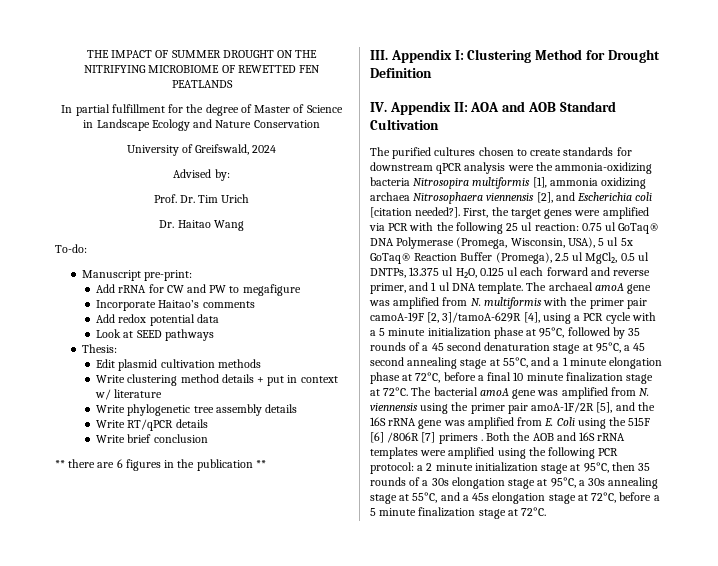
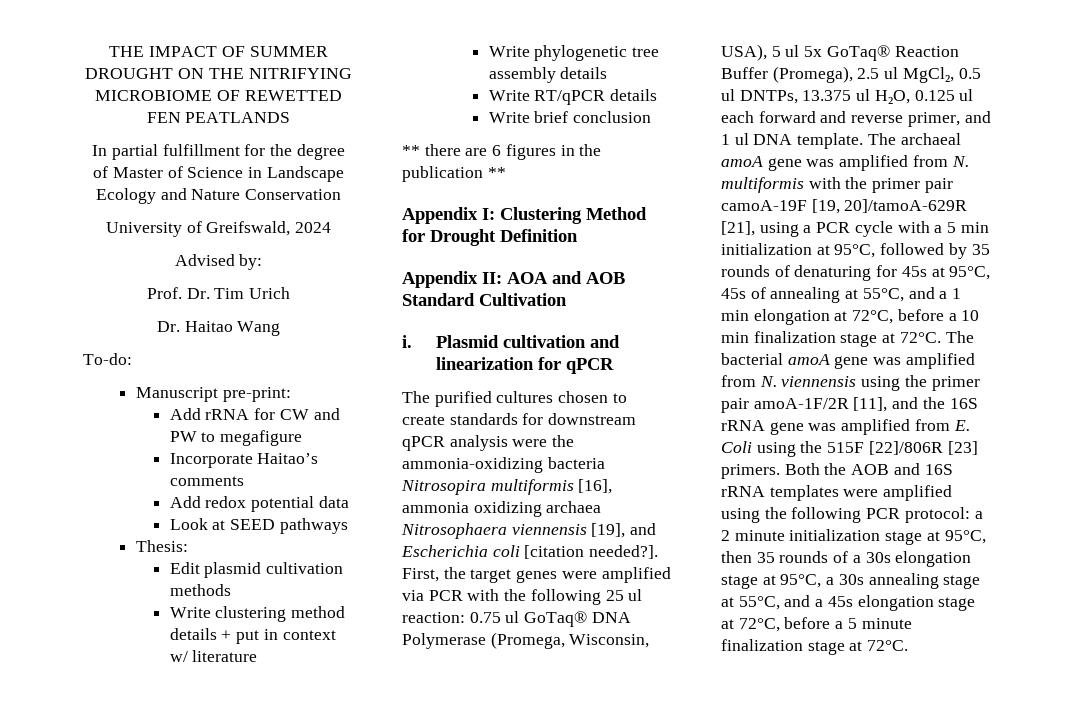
[370,50,388,60] III. -> (506, 172) none
[370,102,387,112] IV. -> (578, 235) none
(439, 124) none -> [402,335,620,348] [435,357,614,374] // i. Plasmid cultivation and linearization for qPCR
[532,177,547,188] [1], -> [578,479,613,494] [16],
[536,192,553,203] [2], -> [591,523,626,538] [19],
[427,312,540,323] [2, 3]/tamoA-629R [4], -> [811,199,968,214] [721,221,755,236] [19, 20]/tamoA-629R [21],
[388,327,524,339] minute initialization phase -> [960,222,989,233] [721,243,812,255] min initialization
[422,342,646,354] [370,357,488,369] a 45 second denaturation stage at 95°C, a 45 second annealing stage -> [794,265,991,281] [721,287,841,303] denaturing for 45s at 95°C, 45s of annealing
[569,357,663,369] [370,372,564,384] minute elongation phase at 72°C, before a final 10 minute -> [721,309,980,325] [721,332,749,343] min elongation at 72°C, before a 10 min
[596,402,613,413] [5], -> [853,397,888,412] [11],
[370,432,483,444] [6] /806R [7] primers . -> [868,441,978,455] [721,464,780,479] [22]/806R [23] primers.

